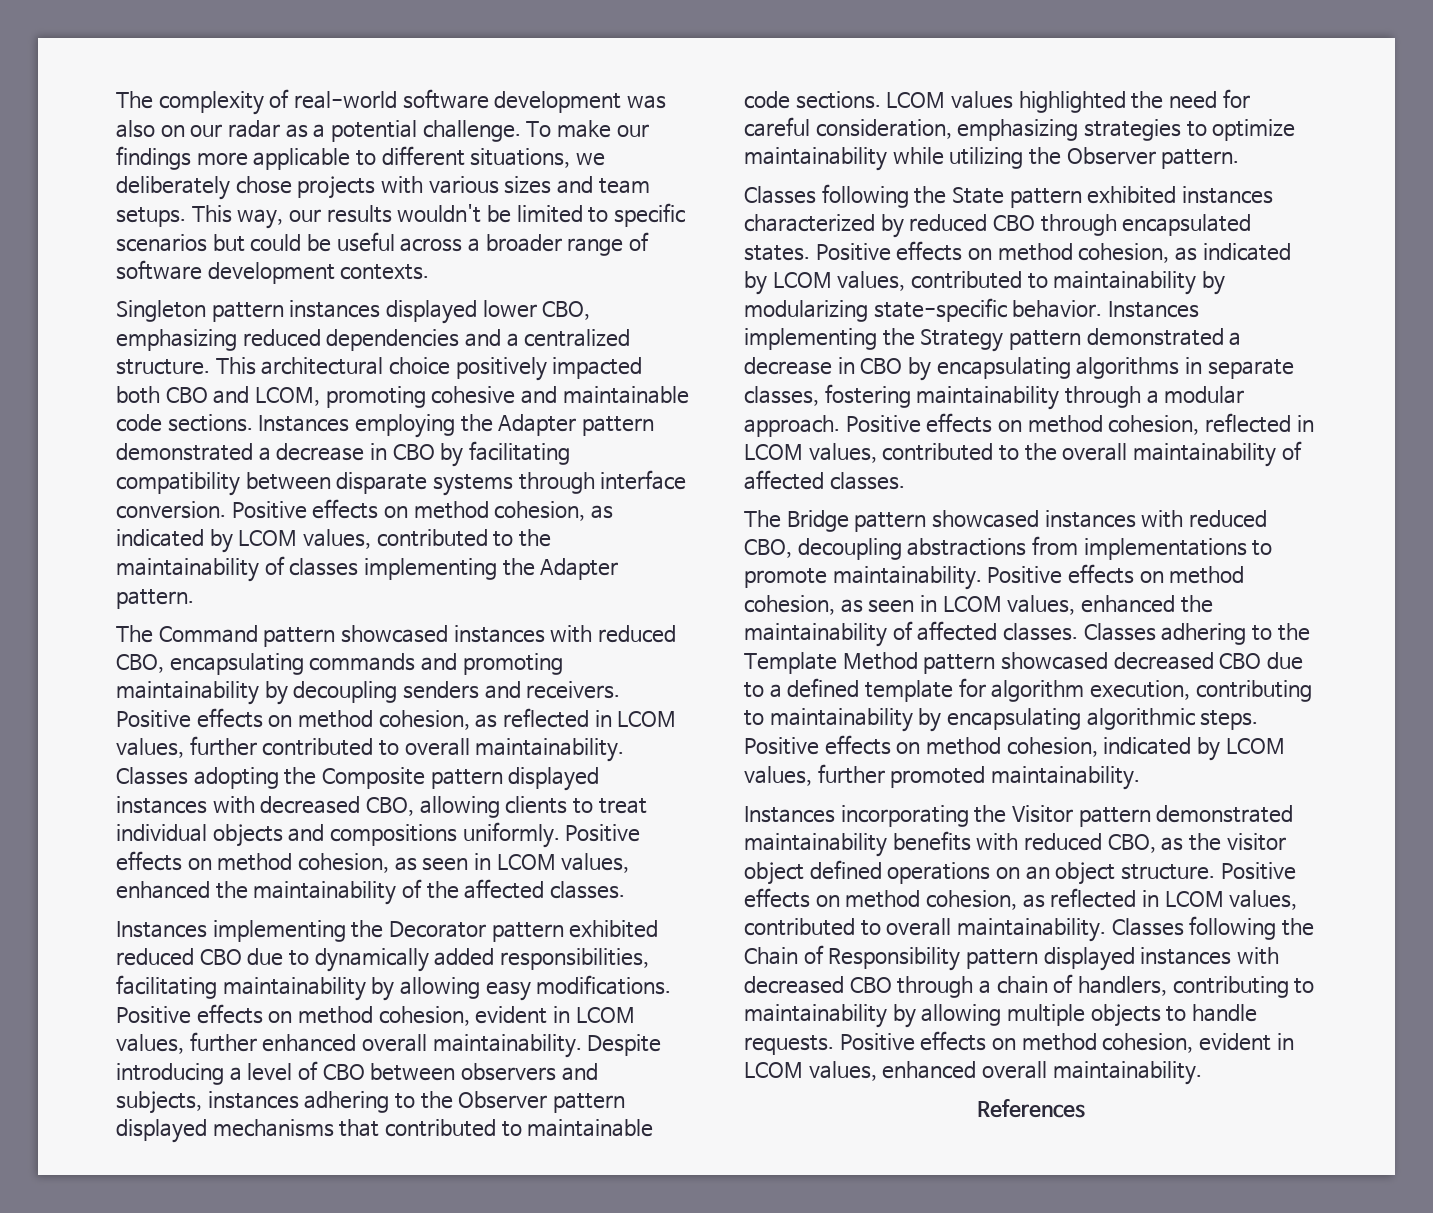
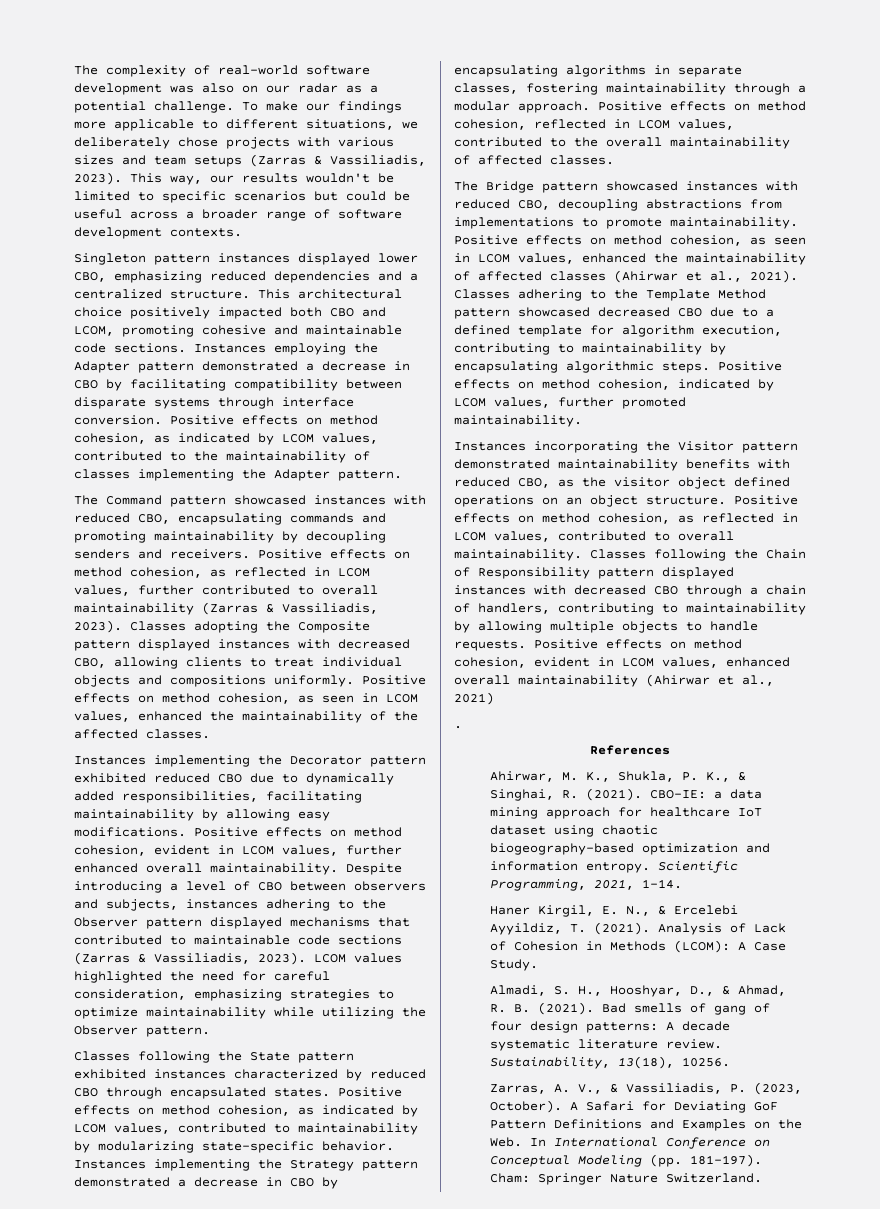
[116,207,186,227] setups. -> [194,154,426,167] [74,172,122,185] setups (Zarras & Vassiliadis, 2023).
[475,738,625,762] maintainability. -> [74,602,378,615] [74,620,122,633] maintainability (Zarras & Vassiliadis, 2023).
[795,91,881,109] sections. -> [338,935,402,945] [74,952,306,965] sections (Zarras & Vassiliadis, 2023).
[1003,623,1079,641] classes. -> [550,270,798,283] classes (Ahirwar et al., 2021).
[1052,1061,1202,1085] [976,1099,1085,1118] maintainability. // References -> [518,674,774,687] [454,692,494,705] [454,726,462,729] [590,745,670,755] [489,771,746,782] [489,788,762,801] [489,807,762,819] [489,825,658,837] [489,843,770,855] [489,861,738,873] [489,879,682,891] [489,905,738,917] [489,922,786,935] [489,940,786,953] [489,959,538,971] [489,985,786,997] [489,1002,770,1015] [489,1021,730,1033] [489,1039,722,1051] [489,1056,730,1069] [489,1082,802,1095] [489,1100,778,1113] [489,1119,802,1131] [489,1137,770,1149] [489,1154,762,1167] [489,1173,762,1185] maintainability (Ahirwar et al., 2021) // . // References // Ahirwar, M. K., Shukla, P. K., & Singhai, R. (2021). CBO-IE: a data mining approach for healthcare IoT dataset using chaotic biogeography-based optimization and information entropy. Scientific Programming, 2021, 1-14. // Haner Kirgil, E. N., & Ercelebi Ayyildiz, T. (2021). Analysis of Lack of Cohesion in Methods (LCOM): A Case Study. // Almadi, S. H., Hooshyar, D., & Ahmad, R. B. (2021). Bad smells of gang of four design patterns: A decade systematic literature review. Sustainability, 13(18), 10256. // Zarras, A. V., & Vassiliadis, P. (2023, October). A Safari for Deviating GoF Pattern Definitions and Examples on the Web. In International Conference on Conceptual Modeling (pp. 181-197). Cham: Springer Nature Switzerland.

